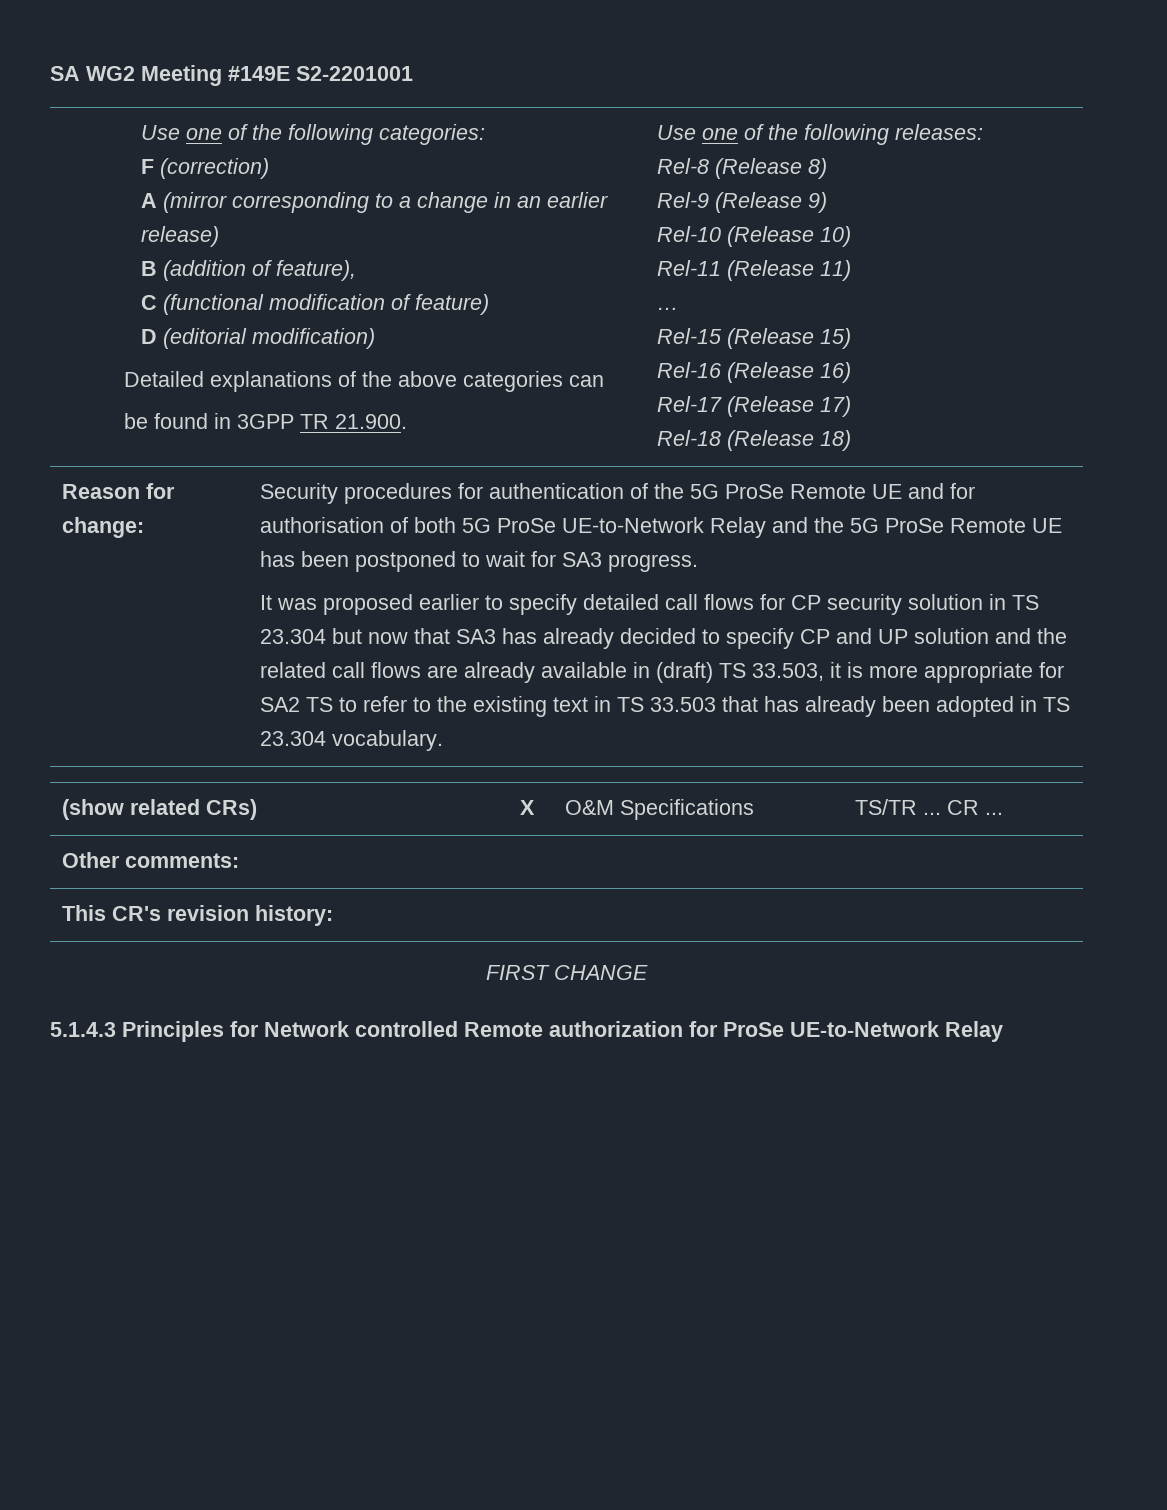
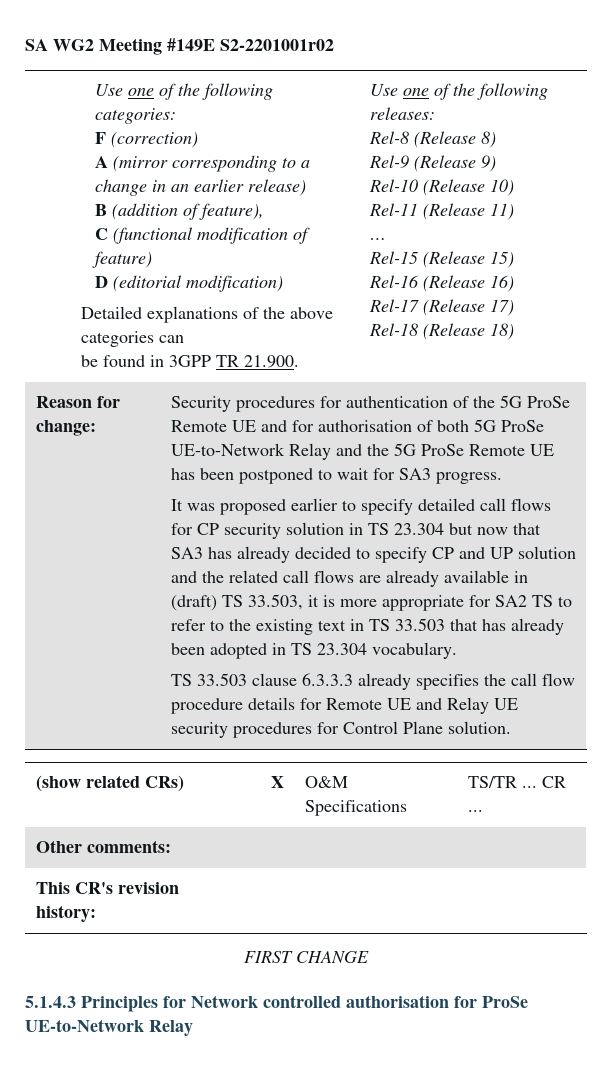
[296,66,413,81] S2-2201001 -> [220,39,334,51] S2-2201001r02
(444, 740) none -> [170,673,575,690] [170,697,518,714] [170,721,511,738] // TS 33.503 clause 6.3.3.3 already specifies the call flow procedure details for Remote UE and Relay UE security procedures for Control Plane solution.
[464,1021,683,1037] Remote authorization -> [346,995,449,1008] authorisation

